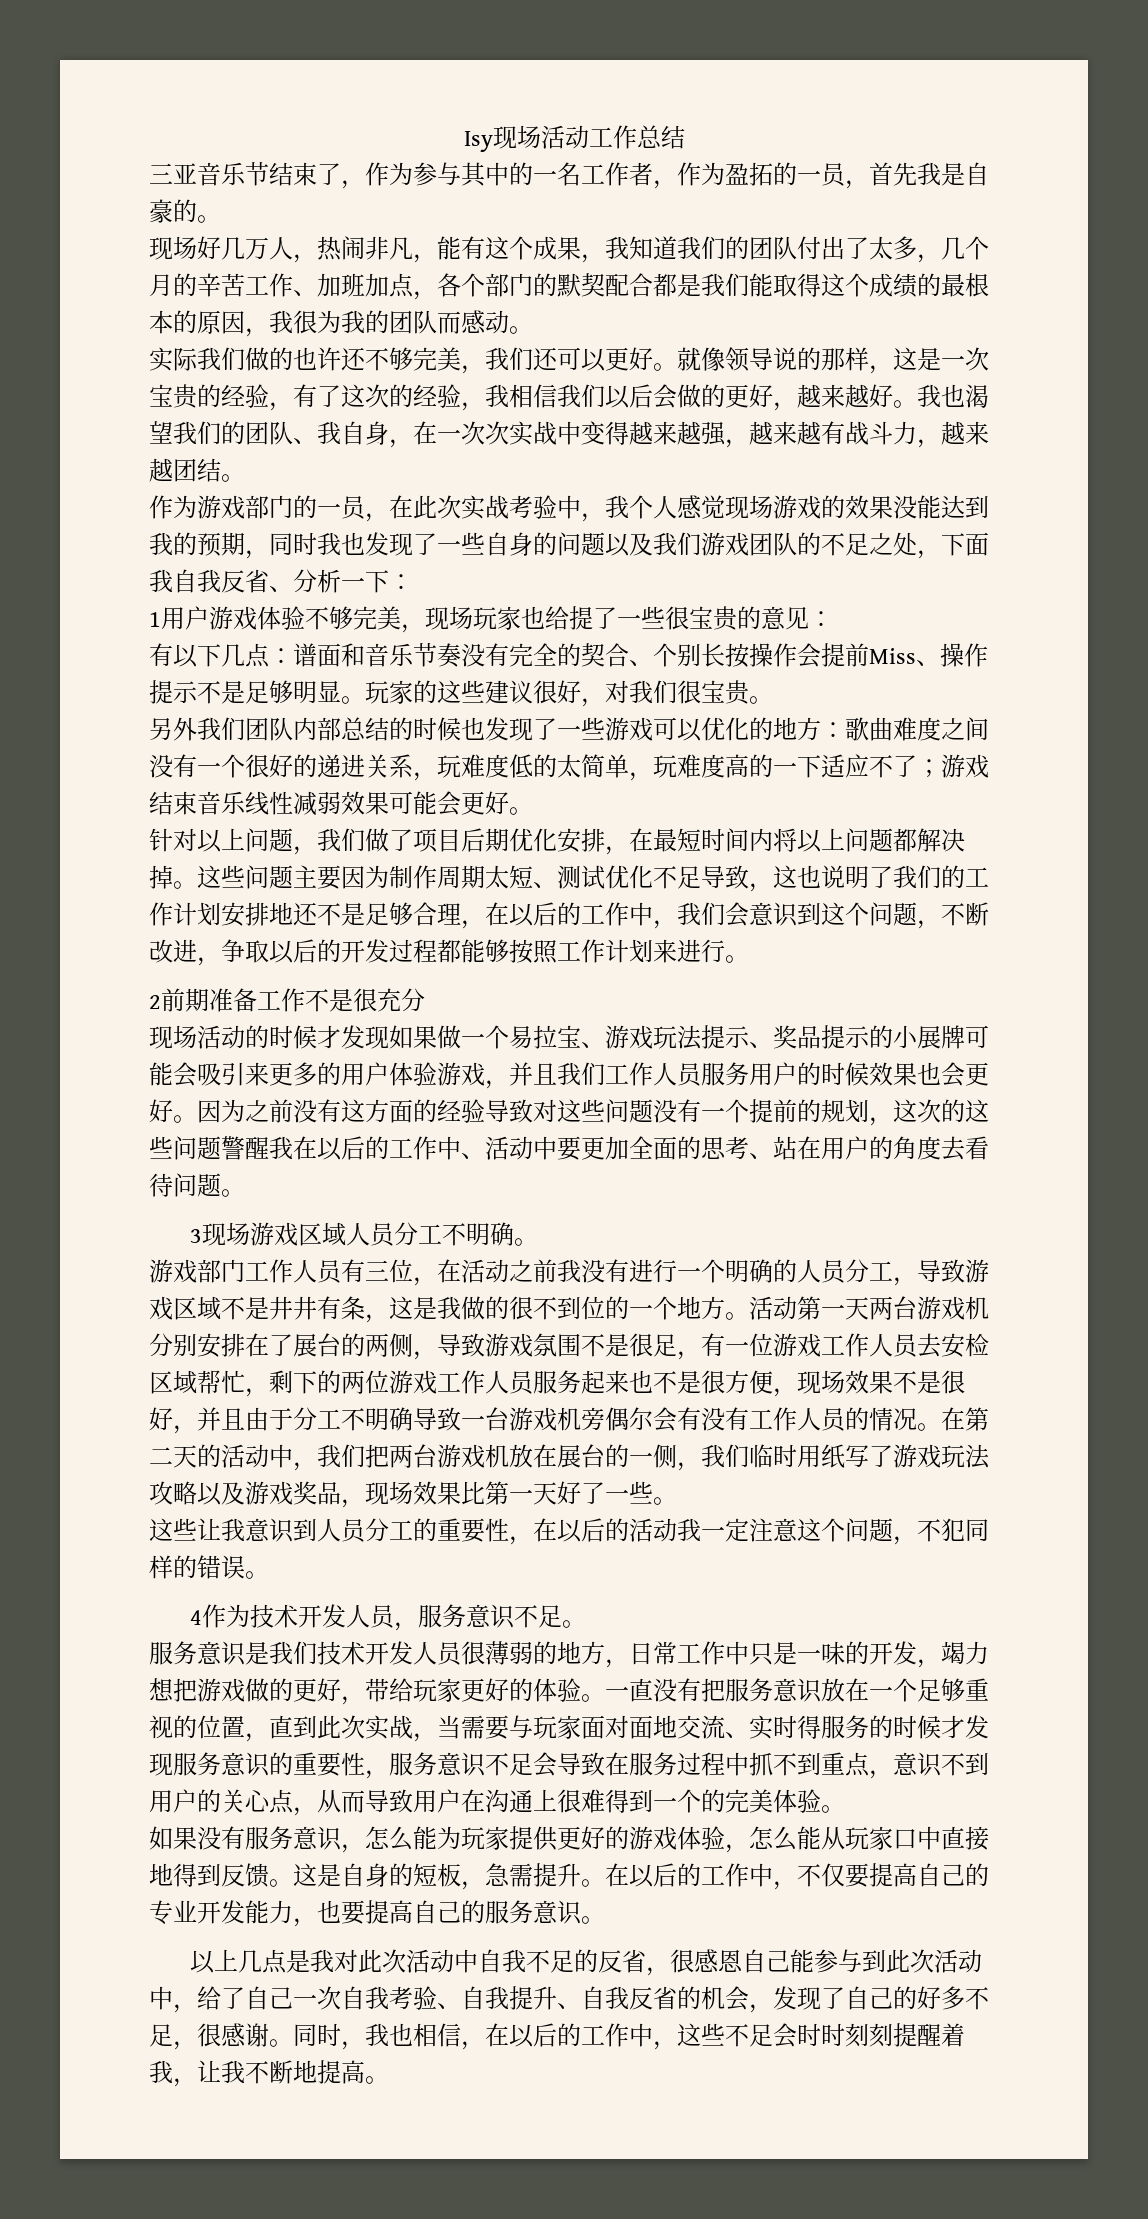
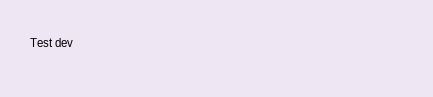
[463,125,685,152] [149,162,989,189] [149,199,221,223] [149,236,989,263] [149,273,989,300] [149,310,533,337] [149,347,989,374] [149,384,989,411] [149,421,989,448] [149,458,245,482] [149,495,989,522] [149,532,989,559] [149,569,413,593] [149,606,833,633] [149,643,988,668] [149,680,773,707] [149,717,989,742] [149,754,989,781] [149,791,533,816] [149,828,965,855] [149,865,989,892] [149,902,989,929] [149,939,749,966] [149,988,425,1012] [149,1025,989,1050] [149,1062,989,1089] [149,1099,989,1126] [149,1136,989,1161] [149,1173,245,1197] [190,1222,539,1247] [149,1259,989,1286] [149,1296,989,1323] [149,1333,989,1360] [149,1370,965,1397] [149,1407,989,1434] [149,1444,990,1471] [149,1481,677,1508] [149,1518,989,1545] [149,1555,269,1579] [190,1604,587,1631] [149,1641,989,1668] [149,1678,989,1705] [149,1715,989,1742] [149,1752,989,1779] [149,1789,845,1816] [149,1826,989,1853] [149,1863,989,1890] [149,1900,605,1927] [190,1949,983,1976] [149,1986,989,2013] [149,2023,965,2050] [149,2060,389,2087] Isy现场活动工作总结 // 三亚音乐节结束了，作为参与其中的一名工作者，作为盈拓的一员，首先我是自豪的。 // 现场好几万人，热闹非凡，能有这个成果，我知道我们的团队付出了太多，几个月的辛苦工作、加班加点，各个部门的默契配合都是我们能取得这个成绩的最根本的原因，我很为我的团队而感动。 // 实际我们做的也许还不够完美，我们还可以更好。就像领导说的那样，这是一次宝贵的经验，有了这次的经验，我相信我们以后会做的更好，越来越好。我也渴望我们的团队、我自身，在一次次实战中变得越来越强，越来越有战斗力，越来越团结。 // 作为游戏部门的一员，在此次实战考验中，我个人感觉现场游戏的效果没能达到我的预期，同时我也发现了一些自身的问题以及我们游戏团队的不足之处，下面我自我反省、分析一下： // 1用户游戏体验不够完美，现场玩家也给提了一些很宝贵的意见： // 有以下几点：谱面和音乐节奏没有完全的契合、个别长按操作会提前Miss、操作提示不是足够明显。玩家的这些建议很好，对我们很宝贵。 // 另外我们团队内部总结的时候也发现了一些游戏可以优化的地方：歌曲难度之间没有一个很好的递进关系，玩难度低的太简单，玩难度高的一下适应不了；游戏结束音乐线性减弱效果可能会更好。 // 针对以上问题，我们做了项目后期优化安排，在最短时间内将以上问题都解决掉。这些问题主要因为制作周期太短、测试优化不足导致，这也说明了我们的工作计划安排地还不是足够合理，在以后的工作中，我们会意识到这个问题，不断改进，争取以后的开发过程都能够按照工作计划来进行。 // 2前期准备工作不是很充分 // 现场活动的时候才发现如果做一个易拉宝、游戏玩法提示、奖品提示的小展牌可能会吸引来更多的用户体验游戏，并且我们工作人员服务用户的时候效果也会更好。因为之前没有这方面的经验导致对这些问题没有一个提前的规划，这次的这些问题警醒我在以后的工作中、活动中要更加全面的思考、站在用户的角度去看待问题。 // 3现场游戏区域人员分工不明确。 // 游戏部门工作人员有三位，在活动之前我没有进行一个明确的人员分工，导致游戏区域不是井井有条，这是我做的很不到位的一个地方。活动第一天两台游戏机分别安排在了展台的两侧，导致游戏氛围不是很足，有一位游戏工作人员去安检区域帮忙，剩下的两位游戏工作人员服务起来也不是很方便，现场效果不是很好，并且由于分工不明确导致一台游戏机旁偶尔会有没有工作人员的情况。在第二天的活动中，我们把两台游戏机放在展台的一侧，我们临时用纸写了游戏玩法攻略以及游戏奖品，现场效果比第一天好了一些。 // 这些让我意识到人员分工的重要性，在以后的活动我一定注意这个问题，不犯同样的错误。 // 4作为技术开发人员，服务意识不足。 // 服务意识是我们技术开发人员很薄弱的地方，日常工作中只是一味的开发，竭力想把游戏做的更好，带给玩家更好的体验。一直没有把服务意识放在一个足够重视的位置，直到此次实战，当需要与玩家面对面地交流、实时得服务的时候才发现服务意识的重要性，服务意识不足会导致在服务过程中抓不到重点，意识不到用户的关心点，从而导致用户在沟通上很难得到一个的完美体验。 // 如果没有服务意识，怎么能为玩家提供更好的游戏体验，怎么能从玩家口中直接地得到反馈。这是自身的短板，急需提升。在以后的工作中，不仅要提高自己的专业开发能力，也要提高自己的服务意识。 // 以上几点是我对此次活动中自我不足的反省，很感恩自己能参与到此次活动中，给了自己一次自我考验、自我提升、自我反省的机会，发现了自己的好多不足，很感谢。同时，我也相信，在以后的工作中，这些不足会时时刻刻提醒着我，让我不断地提高。 -> [30,38,74,47] Test dev

